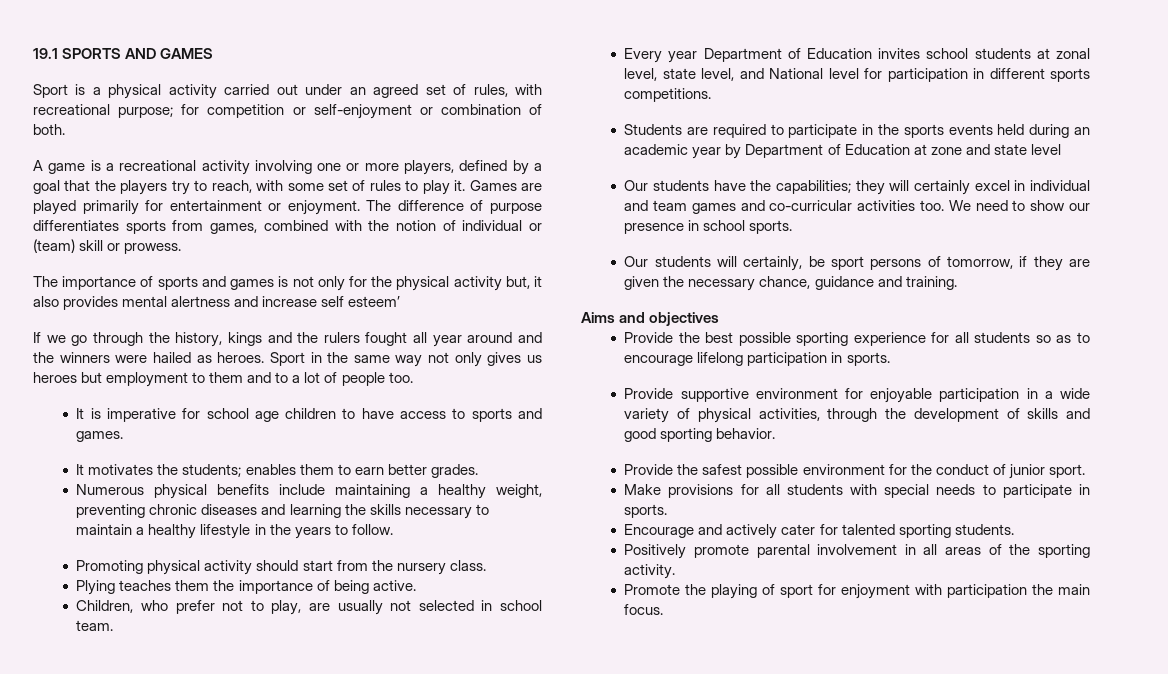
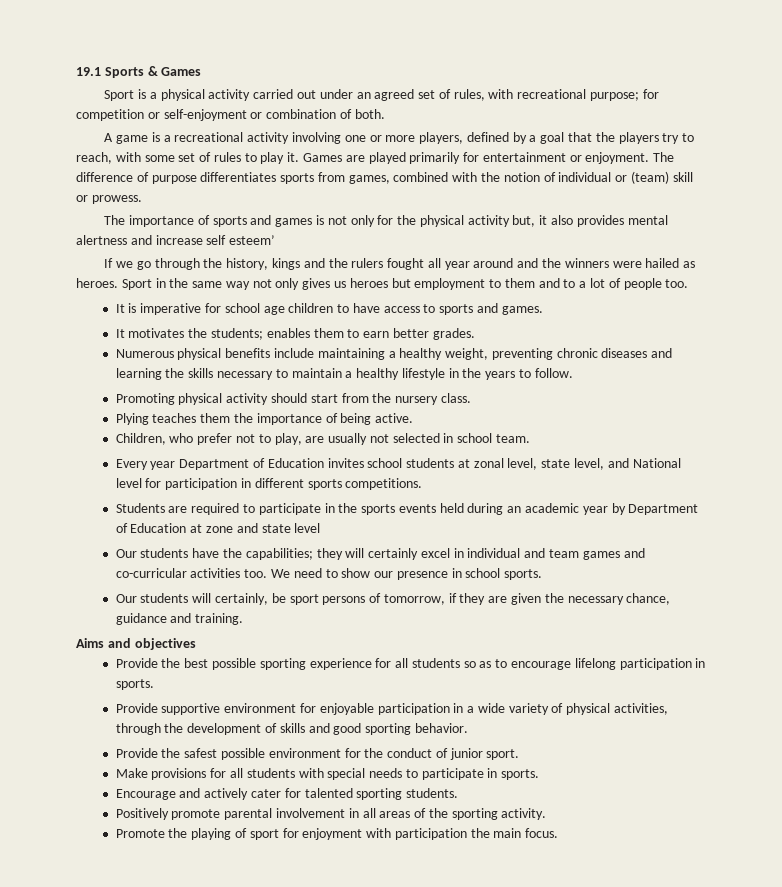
[62,48,214,59] SPORTS AND GAMES -> [104,66,202,78] Sports & Games

